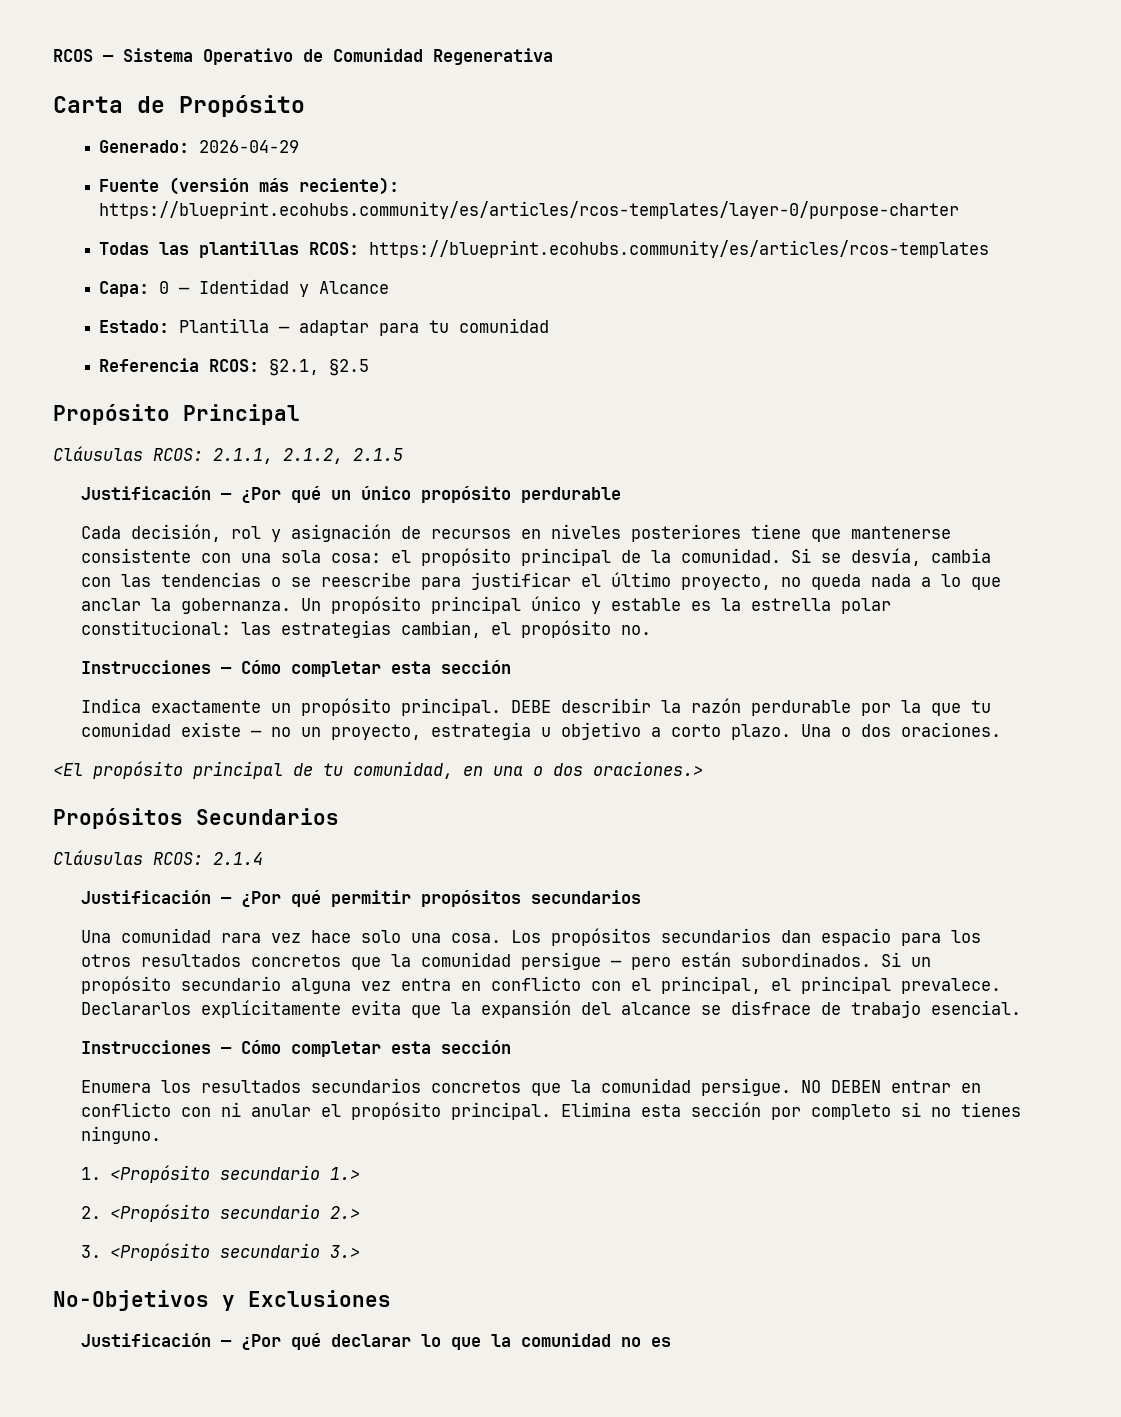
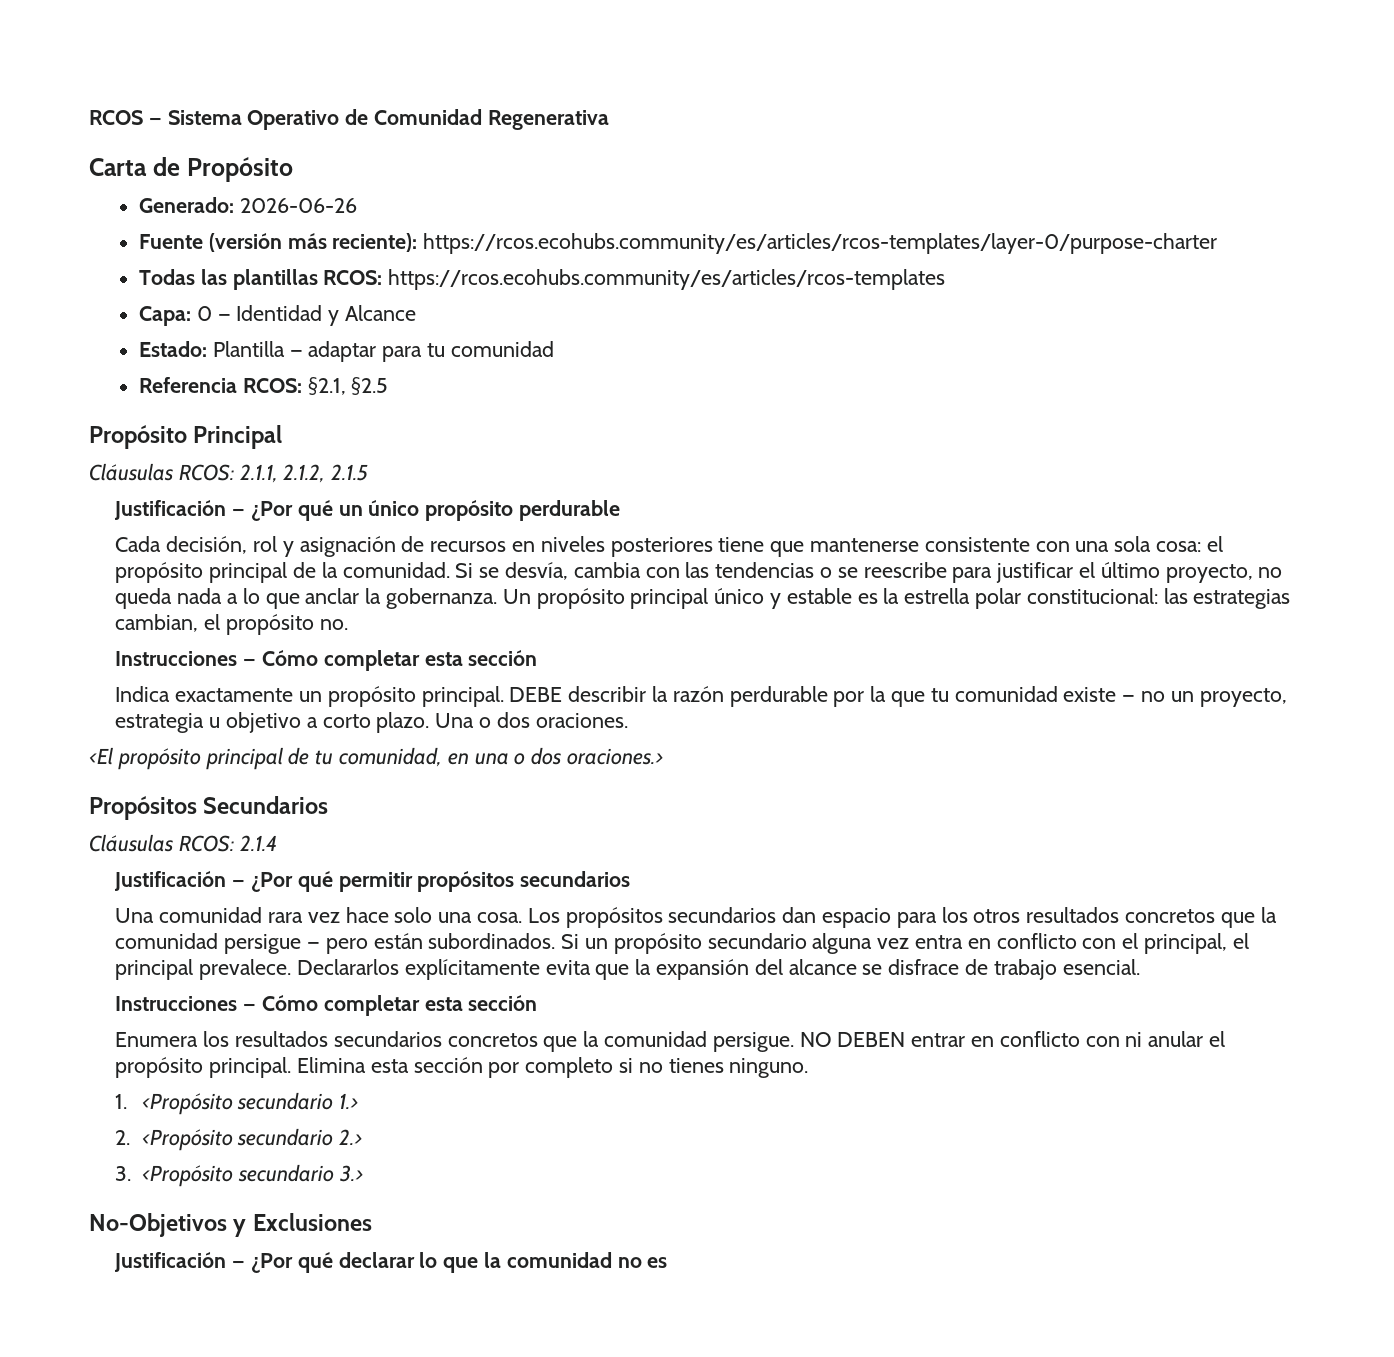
[199,140,300,153] 2026-04-29 -> [239,198,357,213] 2026-06-26
[99,201,960,219] https://blueprint.ecohubs.community/es/articles/rcos-templates/layer-0/purpose-charter -> [423,233,1218,254] https://rcos.ecohubs.community/es/articles/rcos-templates/layer-0/purpose-charter
[369,240,990,258] https://blueprint.ecohubs.community/es/articles/rcos-templates -> [388,269,946,290] https://rcos.ecohubs.community/es/articles/rcos-templates

